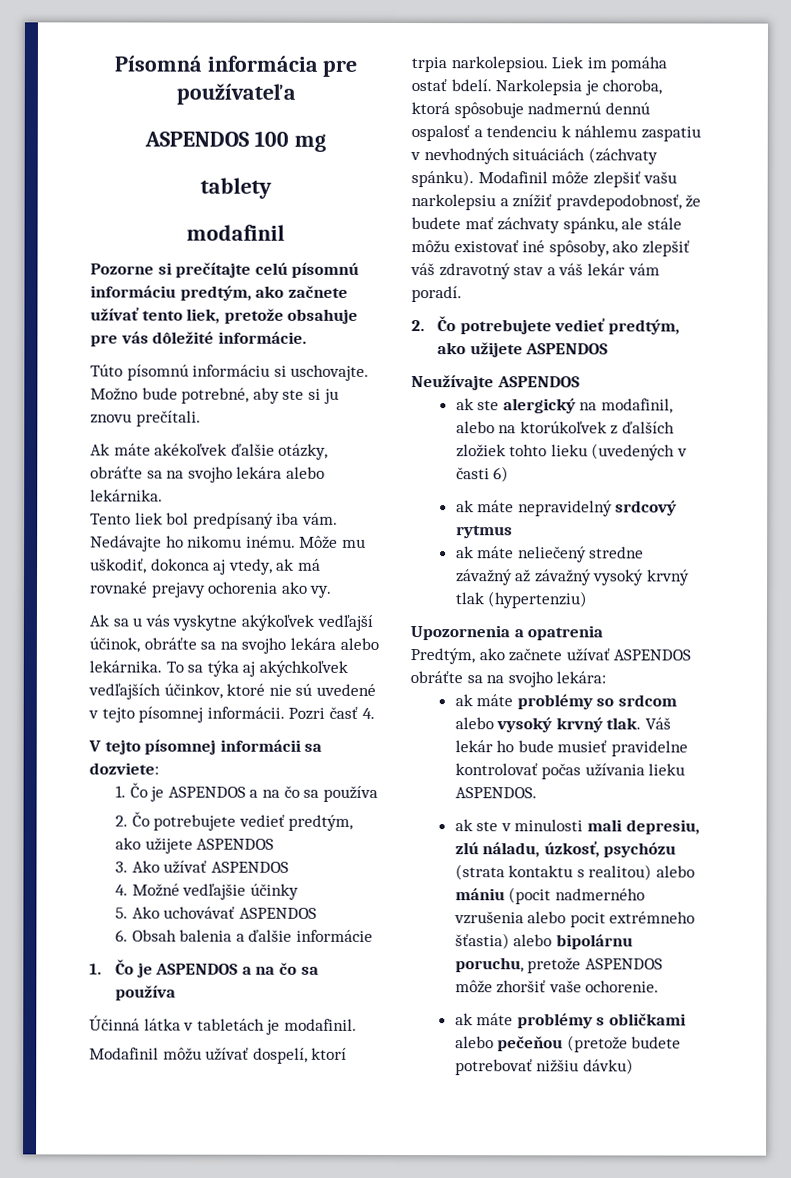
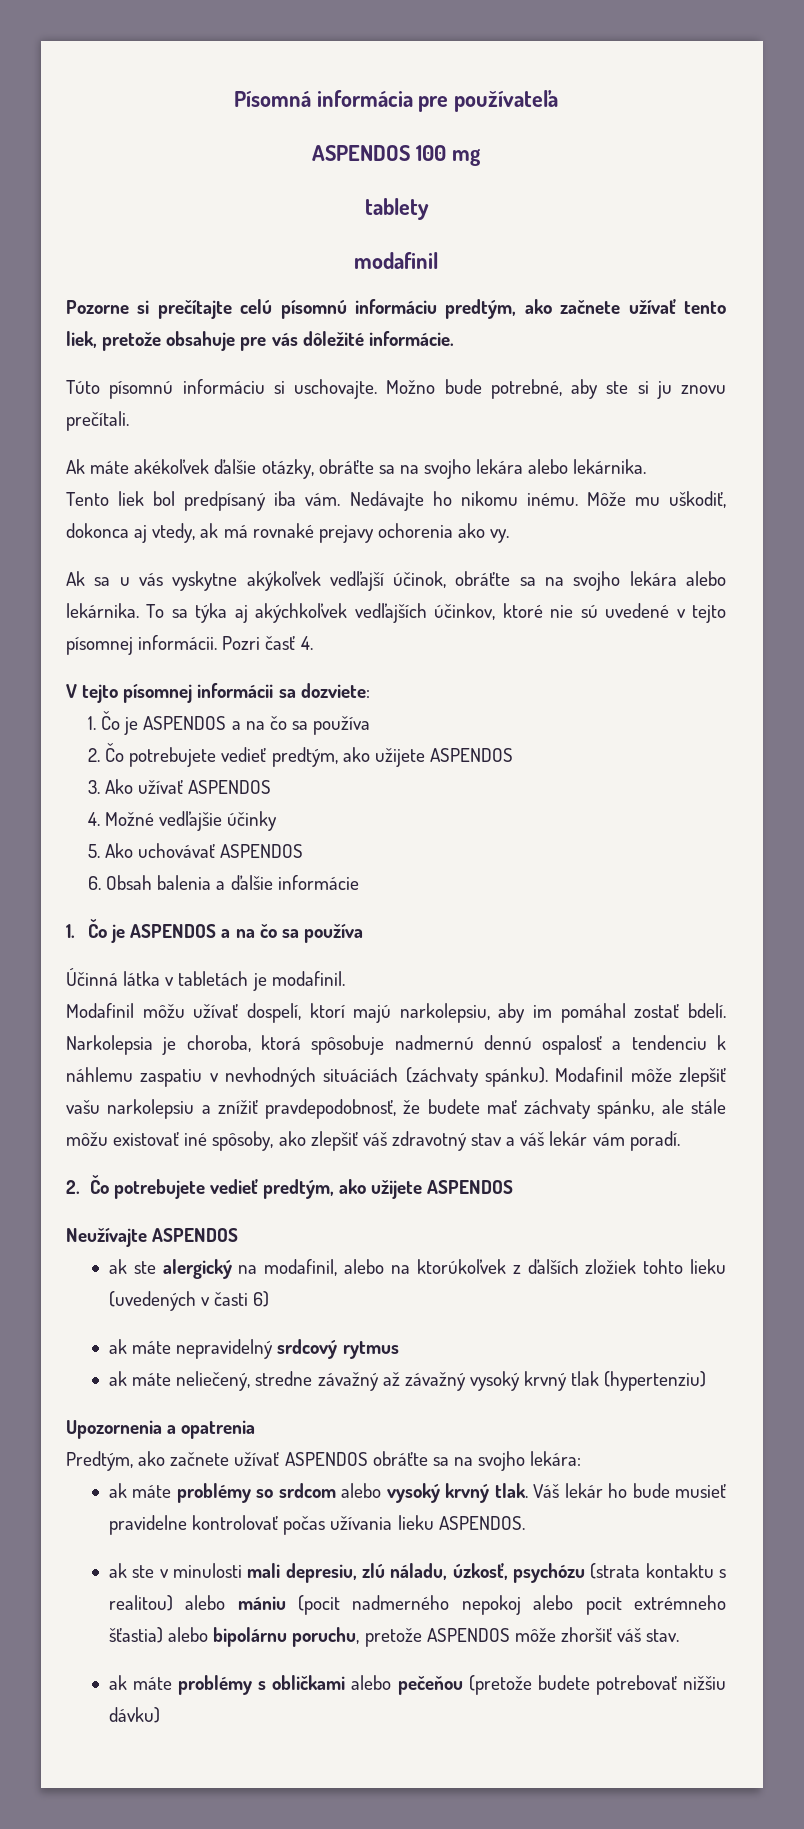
[411,56,668,73] [411,79,447,92] trpia narkolepsiou. Liek im pomáha ostať -> [353,1003,680,1023] majú narkolepsiu, aby im pomáhal zostať
[517,546,587,563] neliečený -> [176,1371,251,1391] neliečený,
[453,911,524,925] vzrušenia -> [461,1595,521,1615] nepokoj
[548,980,660,993] vaše ochorenie. -> [617,1628,680,1642] váš stav.

